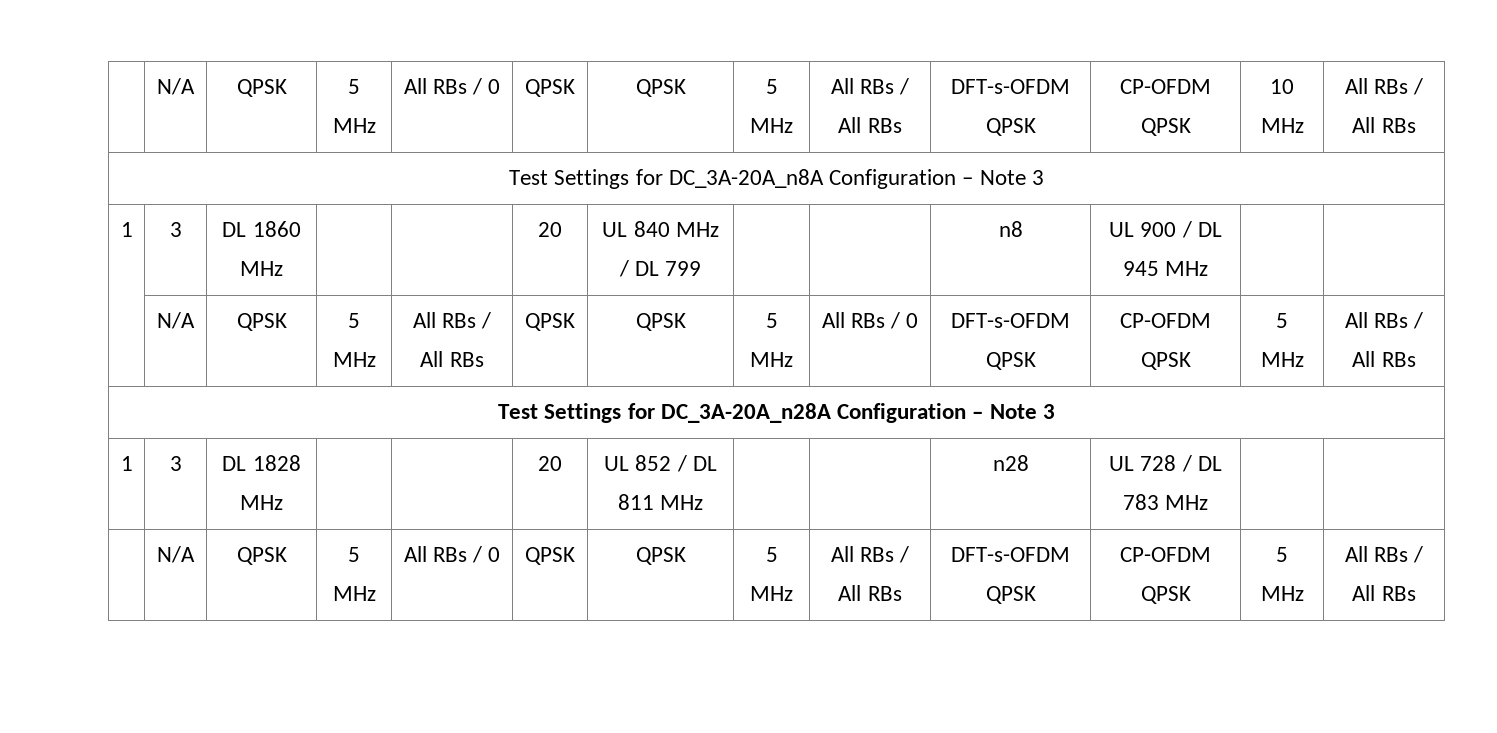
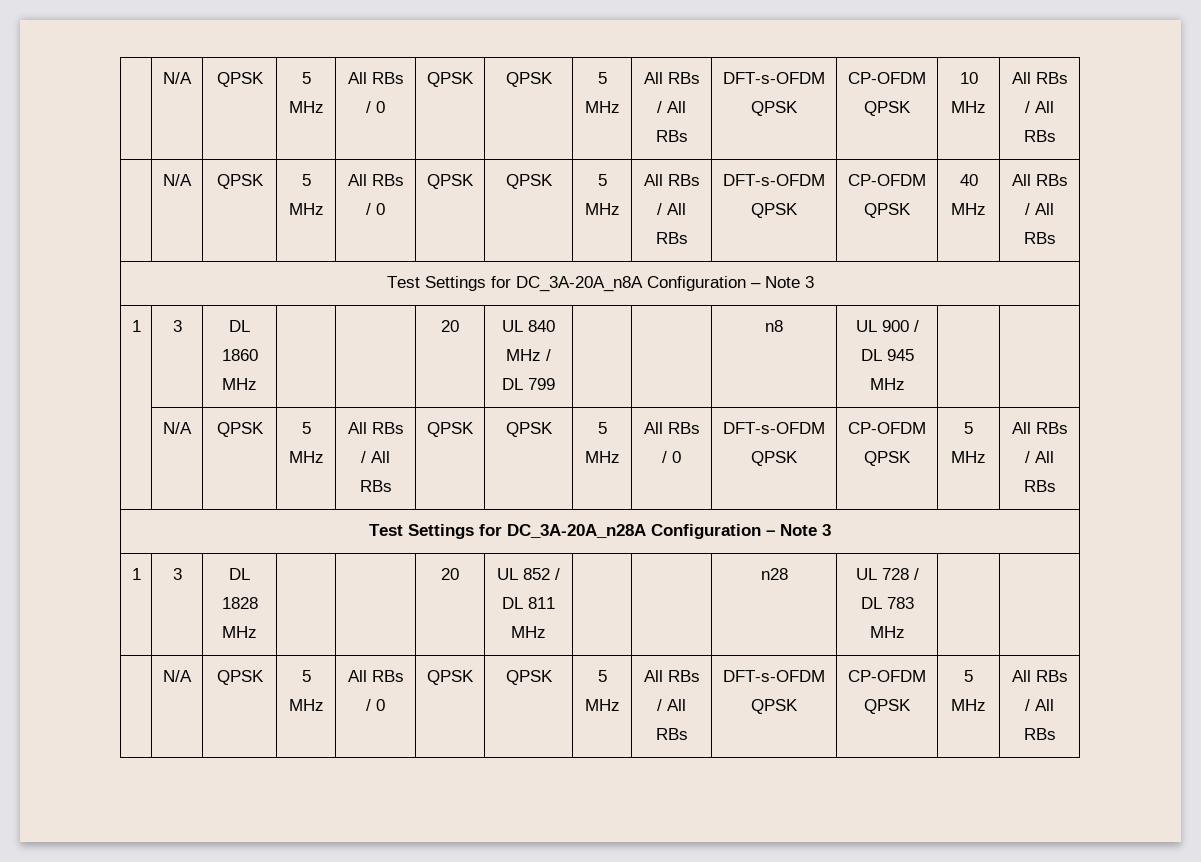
(1416, 125) none -> [163,174,192,186] [216,174,264,189] [301,174,311,186] [288,203,324,215] [347,174,404,186] [366,203,385,215] [427,174,474,189] [505,174,553,189] [597,174,607,186] [584,203,620,215] [643,174,700,186] [657,203,686,215] [655,232,688,244] [723,174,825,186] [751,203,798,218] [848,174,926,186] [864,203,911,218] [959,174,978,186] [951,203,986,215] [1011,174,1068,186] [1025,203,1054,215] [1023,232,1056,244] // | N/A | QPSK | 5 MHz | All RBs / 0 | QPSK | QPSK | 5 MHz | All RBs / All RBs | DFT-s-OFDM QPSK | CP-OFDM QPSK | 40 MHz | All RBs / All RBs

